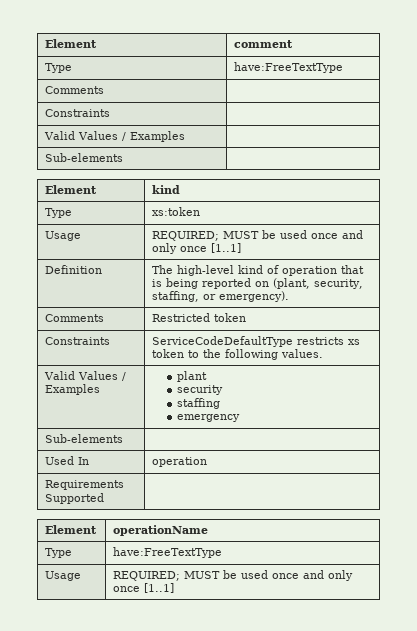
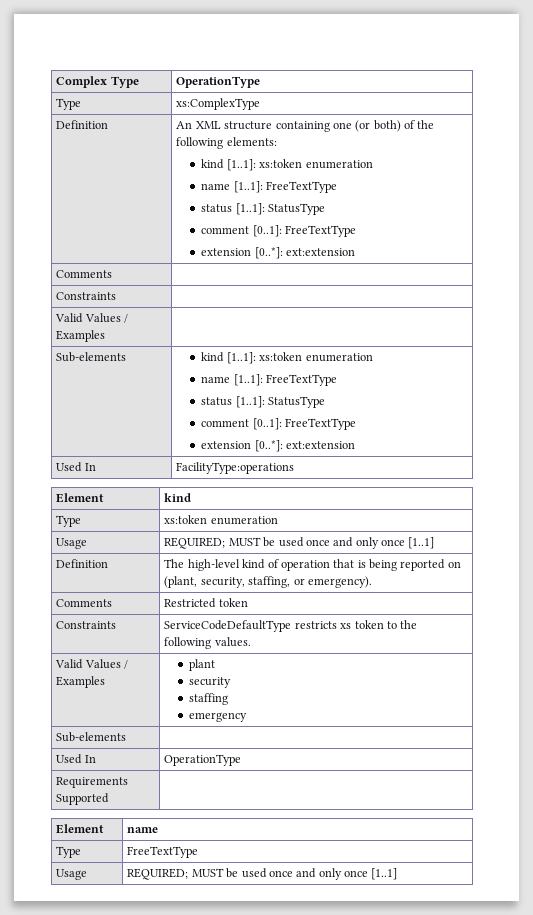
[45,39,98,48] [234,40,294,48] [45,63,73,73] [234,62,344,73] Element | comment // Type | have:FreeTextType -> [56,76,139,88] [176,76,261,88] [56,98,82,110] [176,98,261,110] [56,120,109,129] [176,120,435,132] [176,137,277,149] [201,159,373,171] [201,181,338,193] [201,203,326,215] [201,225,357,237] [201,247,356,259] Complex Type | OperationType // Type | xs:ComplexType // Definition | An XML structure containing one (or both) of the following elements: // kind [1..1]: xs:token enumeration // name [1..1]: FreeTextType // status [1..1]: StatusType // comment [0..1]: FreeTextType // extension [0..*]: ext:extension
(124, 157) none -> [201,352,373,364] [201,374,338,386] [201,396,326,408] [201,418,357,430] [201,440,356,452] [56,462,96,472] [176,462,295,474] kind [1..1]: xs:token enumeration // name [1..1]: FreeTextType // status [1..1]: StatusType // comment [0..1]: FreeTextType // extension [0..*]: ext:extension // Used In | FacilityType:operations
(201, 211) none -> [210,516,278,525] enumeration
[152,457,208,467] operation -> [164,754,242,766] OperationType
[113,525,209,536] [45,548,73,558] [113,547,223,558] operationName // Type | have:FreeTextType -> [127,827,159,833] [56,846,82,858] [127,846,199,858] name // Type | FreeTextType

